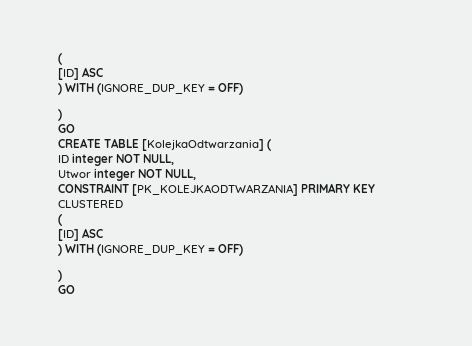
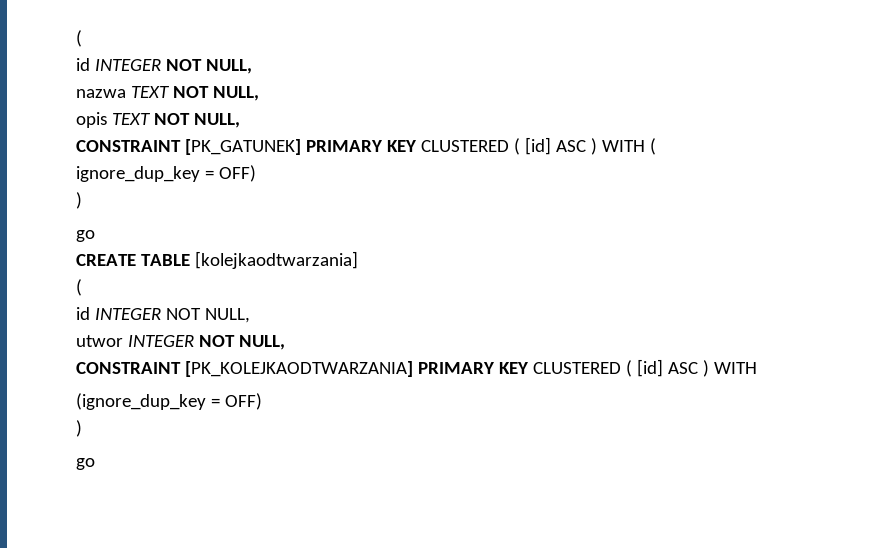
[58,53,62,65] [58,67,104,80] [58,83,244,95] [58,109,62,121] [58,124,75,133] ( // [ID] ASC // ) WITH (IGNORE_DUP_KEY = OFF) // ) // GO -> [76,30,82,47] [76,58,252,74] [76,86,259,101] [76,112,240,128] [76,137,656,155] [76,165,256,182] [76,192,82,209] [76,230,95,242] ( // id INTEGER NOT NULL, // nazwa TEXT NOT NULL, // opis TEXT NOT NULL, // CONSTRAINT [PK_GATUNEK] PRIMARY KEY CLUSTERED ( [id] ASC ) WITH ( // ignore_dup_key = OFF) // ) // go
[142,139,272,151] [58,153,175,166] [58,168,136,181] [KolejkaOdtwarzania] ( // ID integer NOT NULL, // Utwor integer -> [194,251,358,269] [76,279,82,296] [76,307,250,323] [76,335,194,347] [kolejkaodtwarzania] // ( // id INTEGER NOT NULL, // utwor INTEGER
[58,214,62,226] [58,228,104,241] [58,244,244,256] [58,270,62,282] [58,285,75,294] // ( // [ID] ASC // ) WITH (IGNORE_DUP_KEY = OFF) // ) // GO -> [625,359,757,377] [76,393,262,410] [76,420,82,437] [76,458,95,470] ( [id] ASC ) WITH // (ignore_dup_key = OFF) // ) // go

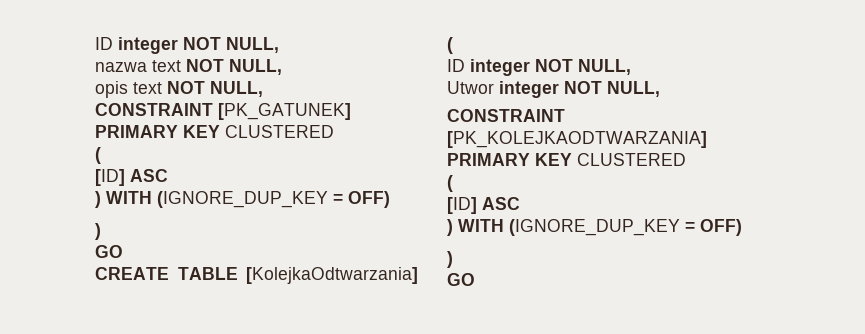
[76,30,82,47] [76,58,161,71] ( // id INTEGER -> [95,37,178,54] ID integer
[130,86,170,98] TEXT -> [152,60,181,72] text
[111,113,151,125] TEXT -> [133,82,162,94] text
[513,137,656,155] [76,165,256,182] [76,192,82,209] [76,230,95,242] ( [id] ASC ) WITH ( // ignore_dup_key = OFF) // ) // go -> [95,147,101,164] [95,169,168,186] [95,191,390,208] [95,223,101,240] [95,245,123,258] // ( // [ID] ASC // ) WITH (IGNORE_DUP_KEY = OFF) // ) // GO
[194,251,358,269] [76,279,82,296] [76,307,250,323] [76,335,194,347] [kolejkaodtwarzania] // ( // id INTEGER NOT NULL, // utwor INTEGER -> [246,267,418,284] [447,37,453,54] [447,59,631,76] [447,81,559,98] [KolejkaOdtwarzania] ( // ID integer NOT NULL, // Utwor integer
[625,359,757,377] [76,393,262,410] [76,420,82,437] [76,458,95,470] ( [id] ASC ) WITH // (ignore_dup_key = OFF) // ) // go -> [447,175,453,192] [447,197,520,214] [447,219,742,236] [447,251,453,268] [447,273,475,286] // ( // [ID] ASC // ) WITH (IGNORE_DUP_KEY = OFF) // ) // GO

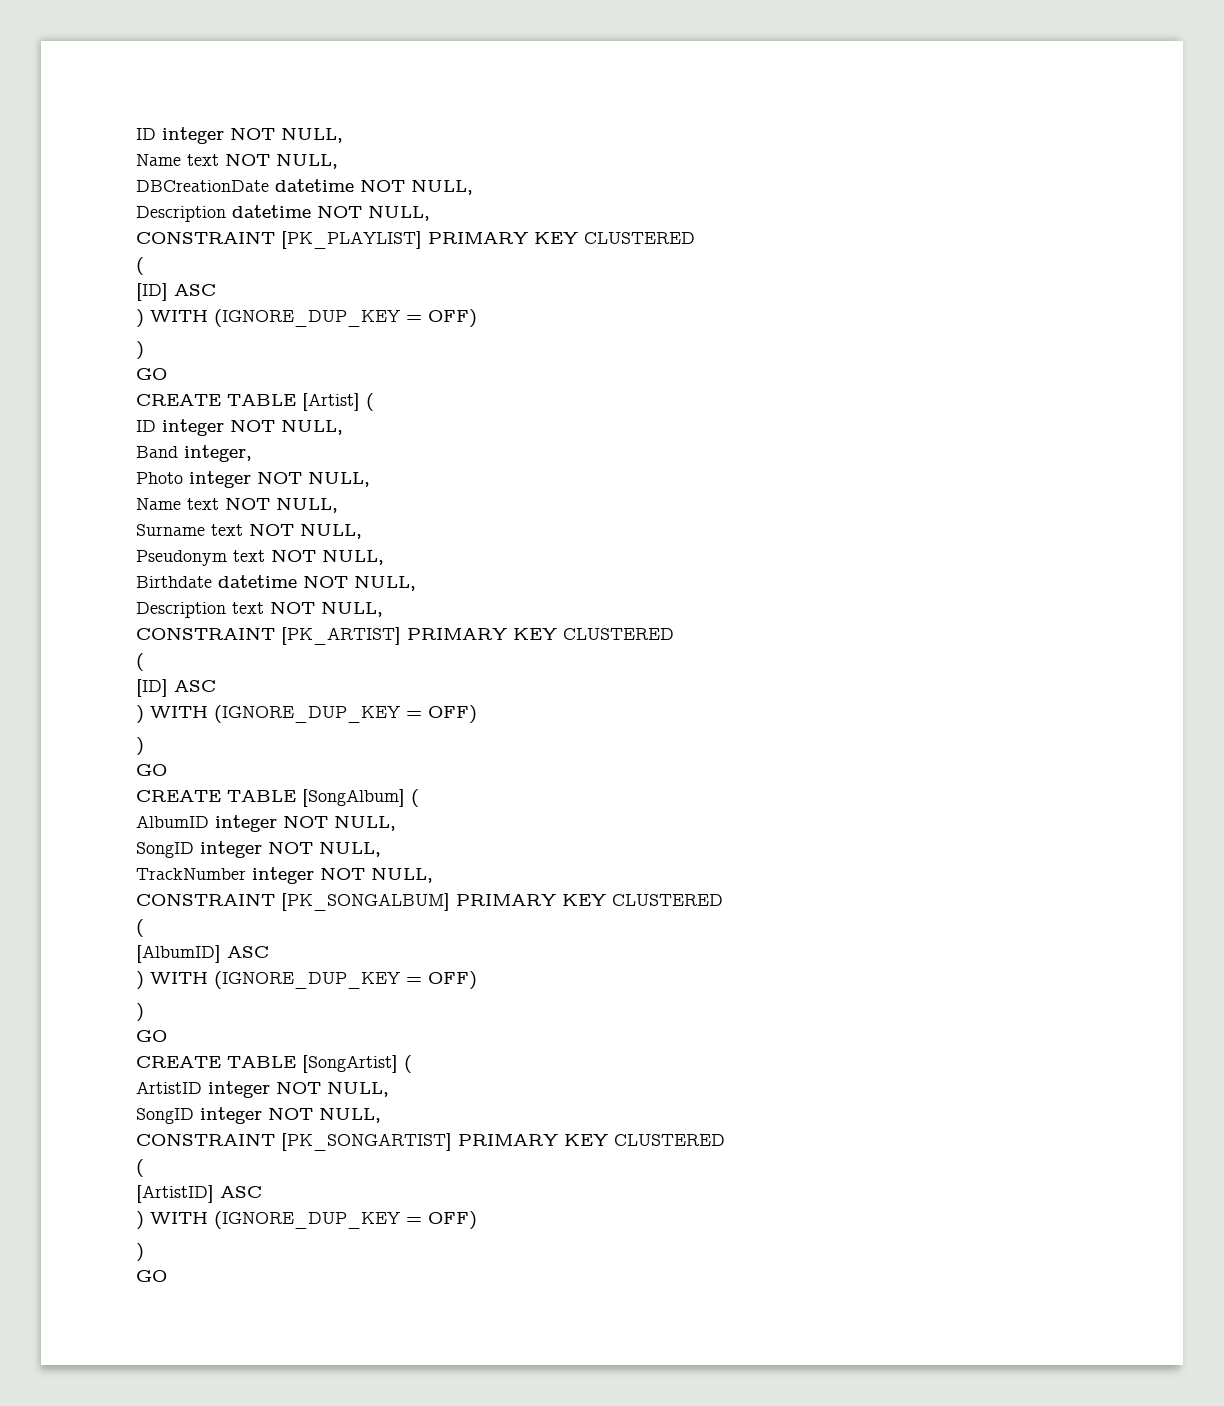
[95,37,279,54] [95,59,282,75] [95,81,263,98] [95,103,351,120] ID integer NOT NULL, // nazwa text NOT NULL, // opis text NOT NULL, // CONSTRAINT [PK_GATUNEK] -> [136,127,343,144] [136,153,338,169] [136,179,473,195] [136,205,430,222] [136,231,422,249] ID integer NOT NULL, // Name text NOT NULL, // DBCreationDate datetime NOT NULL, // Description datetime NOT NULL, // CONSTRAINT [PK_PLAYLIST]
[246,267,418,284] [KolejkaOdtwarzania] -> [302,393,360,411] [Artist]
[447,81,660,98] [447,109,565,122] [447,131,707,148] Utwor integer NOT NULL, // CONSTRAINT [PK_KOLEJKAODTWARZANIA] -> [136,445,252,462] [136,471,370,488] [136,497,338,513] [136,523,362,539] [136,549,384,566] [136,575,416,591] [136,601,383,618] [136,627,401,645] Band integer, // Photo integer NOT NULL, // Name text NOT NULL, // Surname text NOT NULL, // Pseudonym text NOT NULL, // Birthdate datetime NOT NULL, // Description text NOT NULL, // CONSTRAINT [PK_ARTIST]
(475, 279) none -> [136,789,419,807] [136,815,396,832] [136,841,381,858] [136,867,433,884] [136,893,723,911] [136,919,144,937] [136,945,269,963] [136,971,477,990] [136,1003,144,1022] [136,1030,167,1042] [136,1055,412,1073] [136,1081,389,1098] [136,1107,381,1124] [136,1133,725,1151] [136,1159,144,1177] [136,1185,262,1203] [136,1211,477,1230] [136,1243,144,1262] [136,1270,167,1282] // CREATE TABLE [SongAlbum] ( // AlbumID integer NOT NULL, // SongID integer NOT NULL, // TrackNumber integer NOT NULL, // CONSTRAINT [PK_SONGALBUM] PRIMARY KEY CLUSTERED // ( // [AlbumID] ASC // ) WITH (IGNORE_DUP_KEY = OFF) // ) // GO // CREATE TABLE [SongArtist] ( // ArtistID integer NOT NULL, // SongID integer NOT NULL, // CONSTRAINT [PK_SONGARTIST] PRIMARY KEY CLUSTERED // ( // [ArtistID] ASC // ) WITH (IGNORE_DUP_KEY = OFF) // ) // GO

